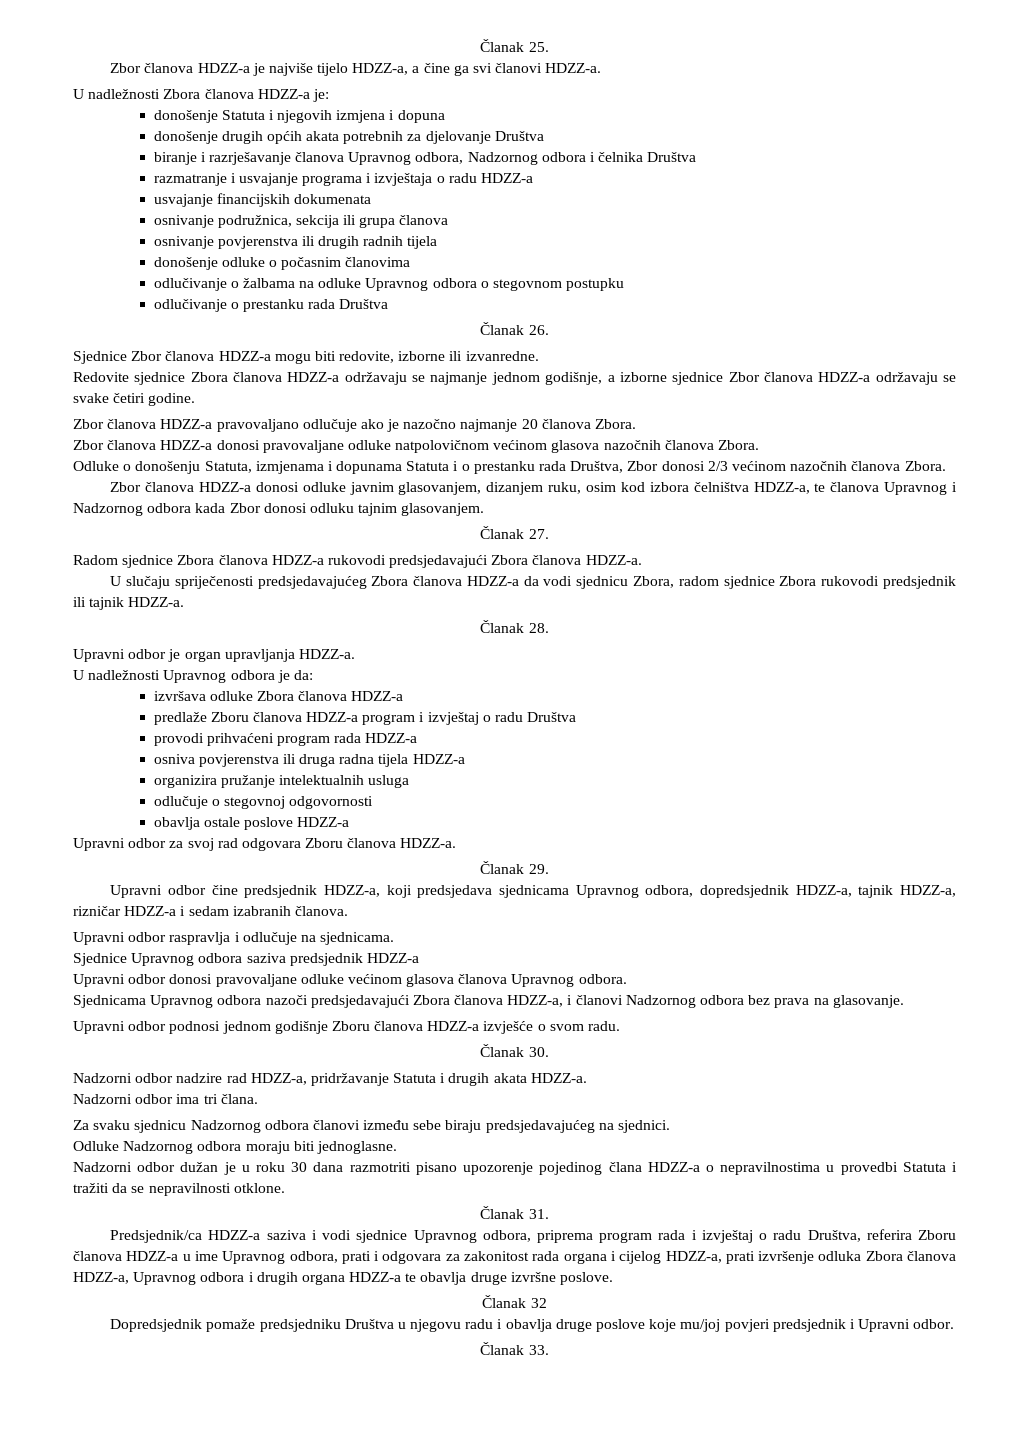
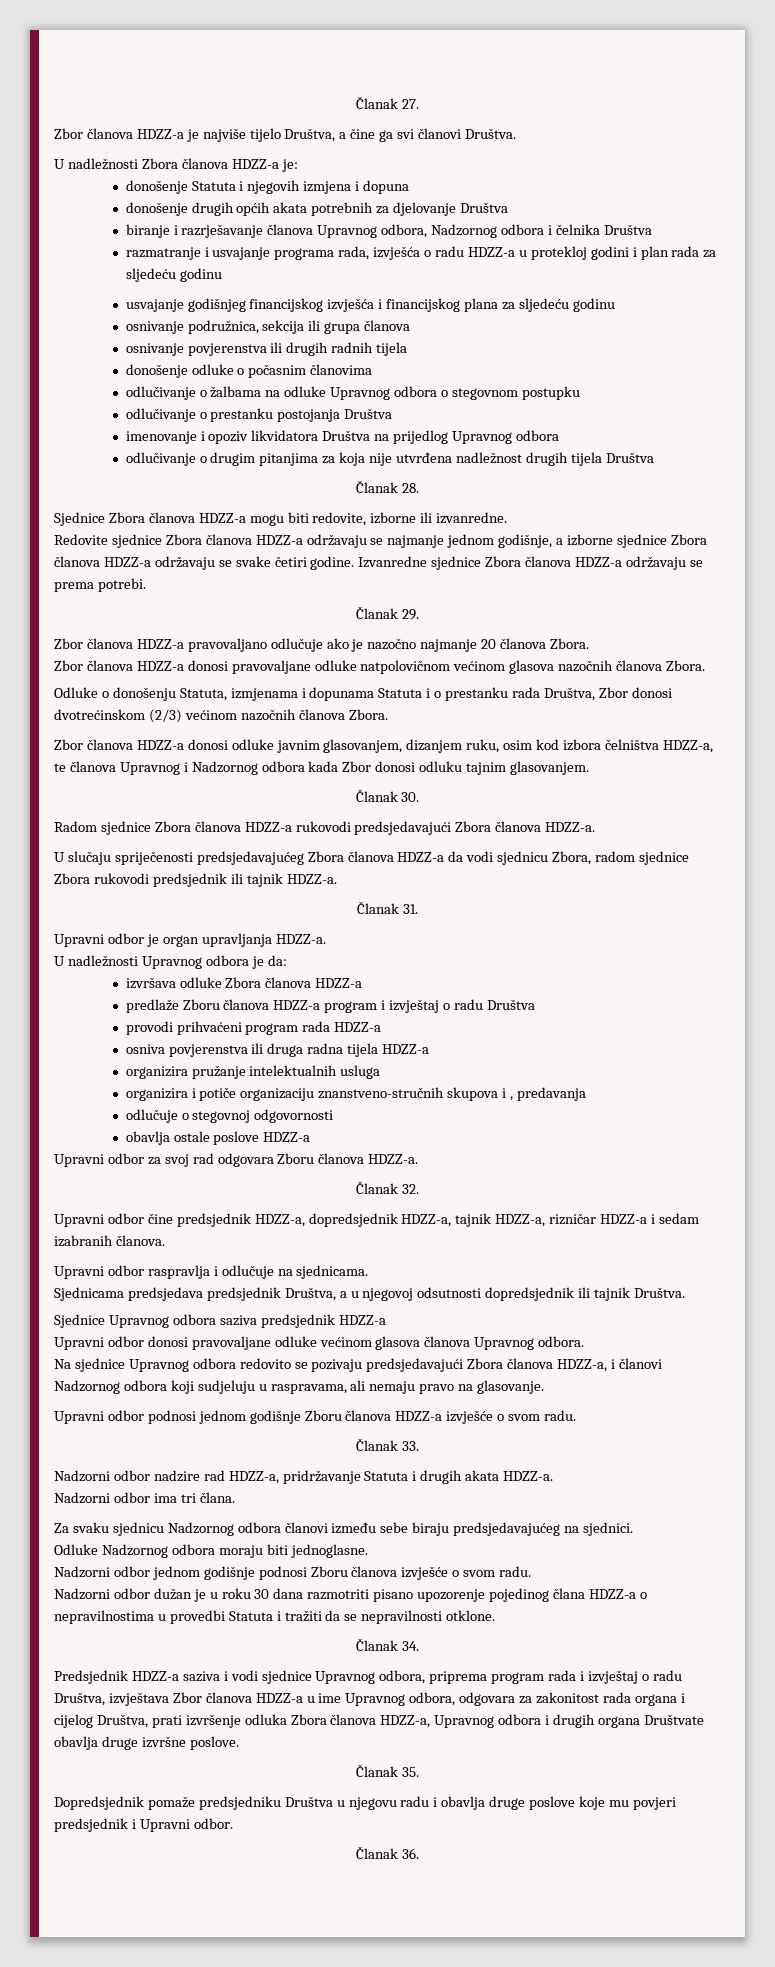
[480,39,549,52] Članak 25. -> [356,96,419,109] Članak 27.
[352,63,409,75] HDZZ-a, -> [284,128,336,142] Društva,
[545,63,602,73] HDZZ-a. -> [464,128,516,139] Društva.
[366,173,433,186] i izvještaja -> [338,246,421,260] rada, izvješća
[153,193,371,207] // usvajanje financijskih dokumenata -> [518,246,717,260] [125,268,222,282] [125,298,615,312] u protekloj godini i plan rada za sljedeću godinu // usvajanje godišnjeg financijskog izvješća i financijskog plana za sljedeću godinu
[308,299,336,309] rada -> [277,408,393,422] [125,430,559,444] [125,452,602,466] postojanja Društva // imenovanje i opoziv likvidatora Društva na prijedlog Upravnog odbora // odlučivanje o drugim pitanjima za koja nije utvrđena nadležnost drugih tijela
[528,325,549,335] [73,351,163,364] 26. // Sjednice Zbor -> [401,483,419,493] [54,512,145,526] 28. // Sjednice Zbora
[728,372,760,382] Zbor -> [670,534,707,545] Zbora
(196, 399) none -> [358,556,703,570] [54,578,146,592] [356,606,419,620] Izvanredne sjednice Zbora članova HDZZ-a održavaju se prema potrebi. // Članak 29.
[707,461,728,471] 2/3 -> [54,709,182,723] dvotrećinskom (2/3)
[528,529,549,539] 27. -> [401,792,420,802] 30.
[528,623,549,633] 28. -> [402,904,418,914] 31.
(410, 781) none -> [125,1087,586,1101] // organizira i potiče organizaciju znanstveno-stručnih skupova i , predavanja
[528,864,549,874] 29. -> [401,1184,419,1194] 32.
[386,885,694,898] koji predsjedava sjednicama Upravnog odbora, -> (305, 1220) none
(395, 938) none -> [54,1287,686,1301] // Sjednicama predsjedava predsjednik Društva, a u njegovoj odsutnosti dopredsjednik ili tajnik Društva.
[73,995,308,1008] Sjednicama Upravnog odbora nazoči -> [54,1358,363,1372] Na sjednice Upravnog odbora redovito se pozivaju
[748,995,810,1008] bez prava -> [170,1380,455,1394] koji sudjeluju u raspravama, ali nemaju pravo
[528,1047,549,1057] 30. -> [401,1441,419,1451] 33.
(397, 1147) none -> [54,1566,532,1580] // Nadzorni odbor jednom godišnje podnosi Zboru članova izvješće o svom radu.
[528,1209,549,1219] [110,1230,203,1243] 31. // Predsjednik/ca -> [401,1641,419,1651] [54,1670,128,1684] 34. // Predsjednik
[866,1229,956,1240] referira Zboru -> [108,1692,202,1706] izvještava Zbor
[341,1251,380,1264] prati i -> (456, 1699) none
[665,1251,722,1263] HDZZ-a, -> [96,1714,148,1728] Društva,
[349,1272,417,1282] HDZZ-a te -> [643,1714,704,1725] Društvate
[530,1298,547,1308] 32 -> [401,1767,419,1777] 35.
[680,1319,721,1332] mu/joj -> [608,1800,629,1807] mu
[528,1345,549,1355] 33. -> [401,1848,419,1859] 36.

